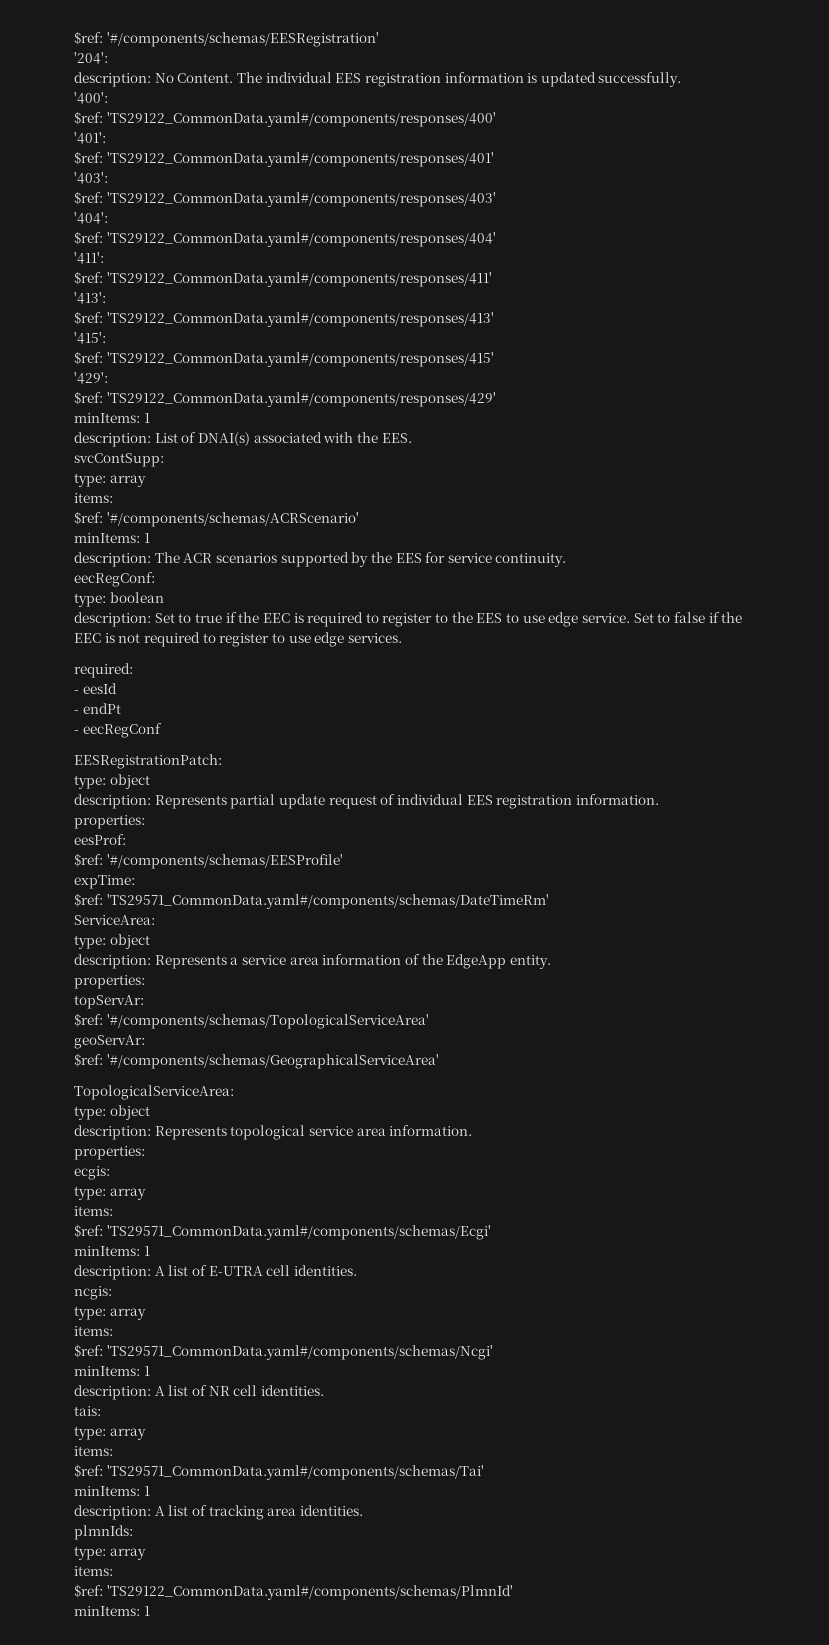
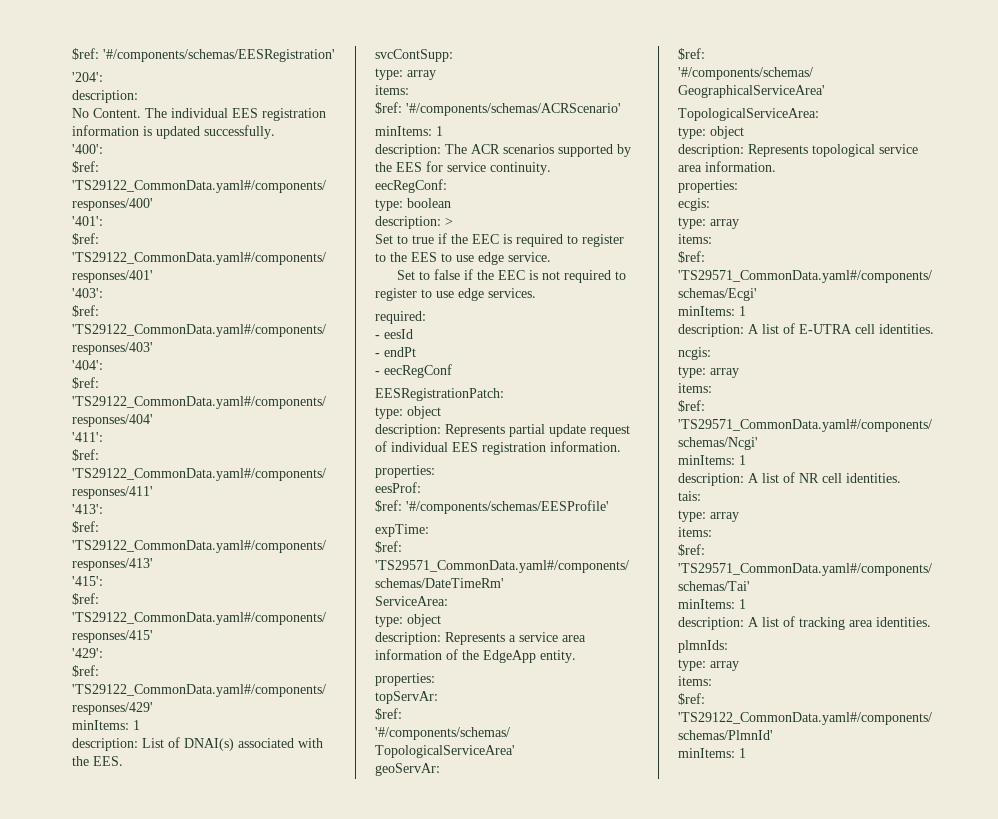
(151, 79) none -> (138, 96) //
(151, 619) none -> [445,217,453,226] > //
(630, 618) none -> (551, 257) //

